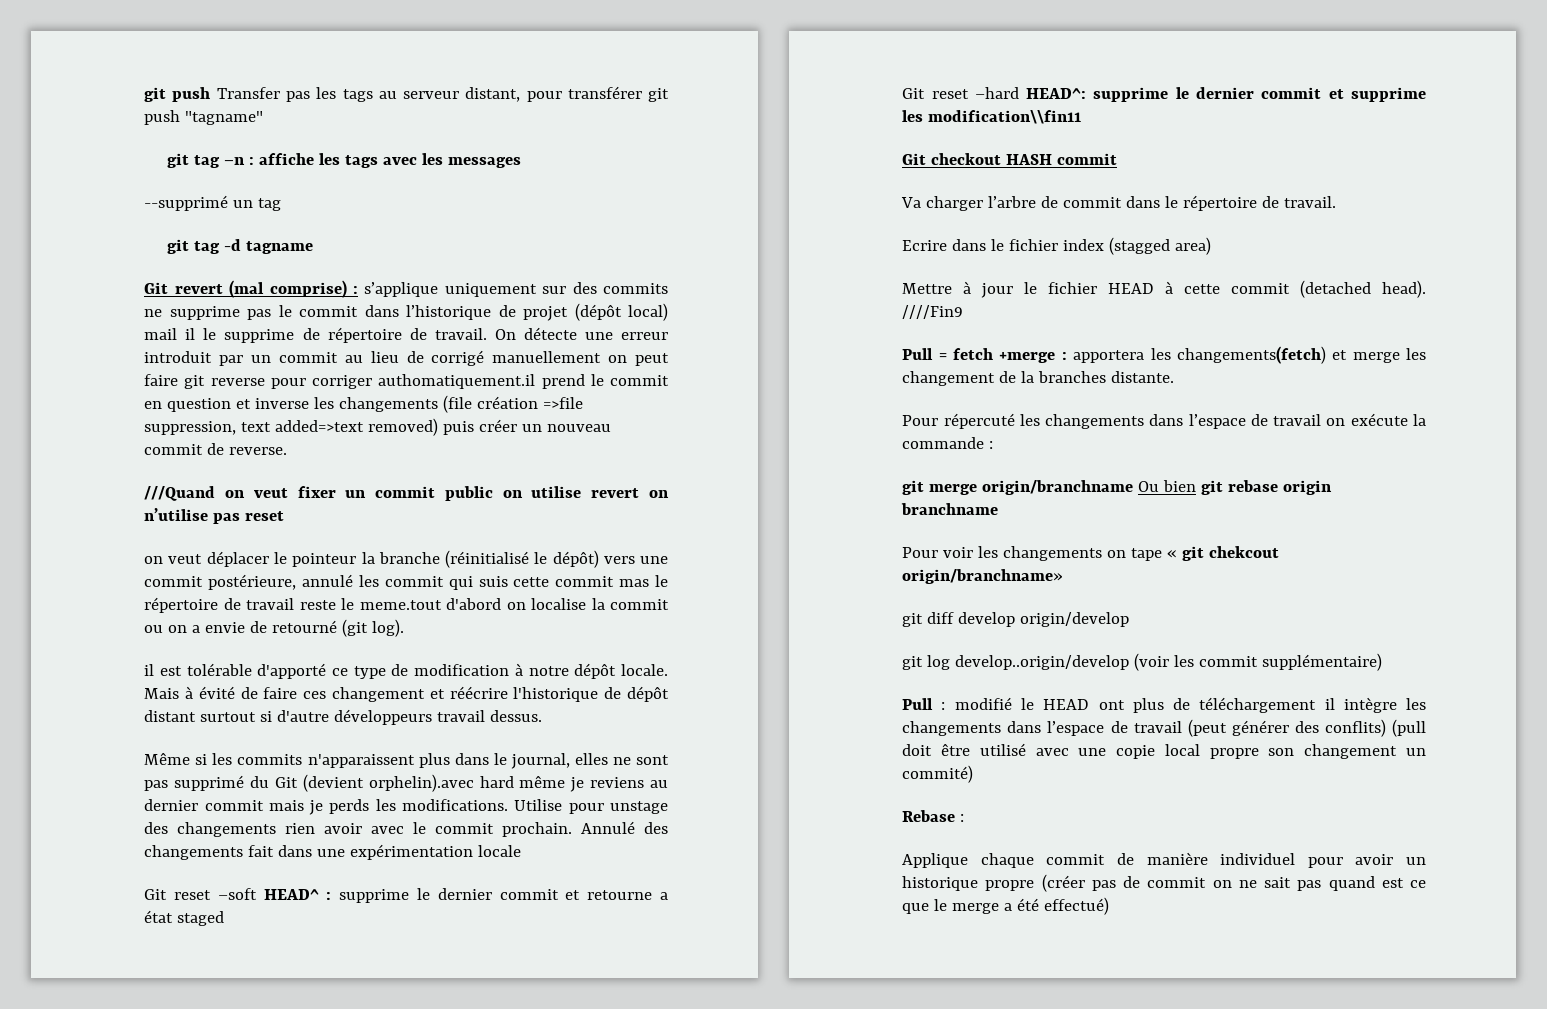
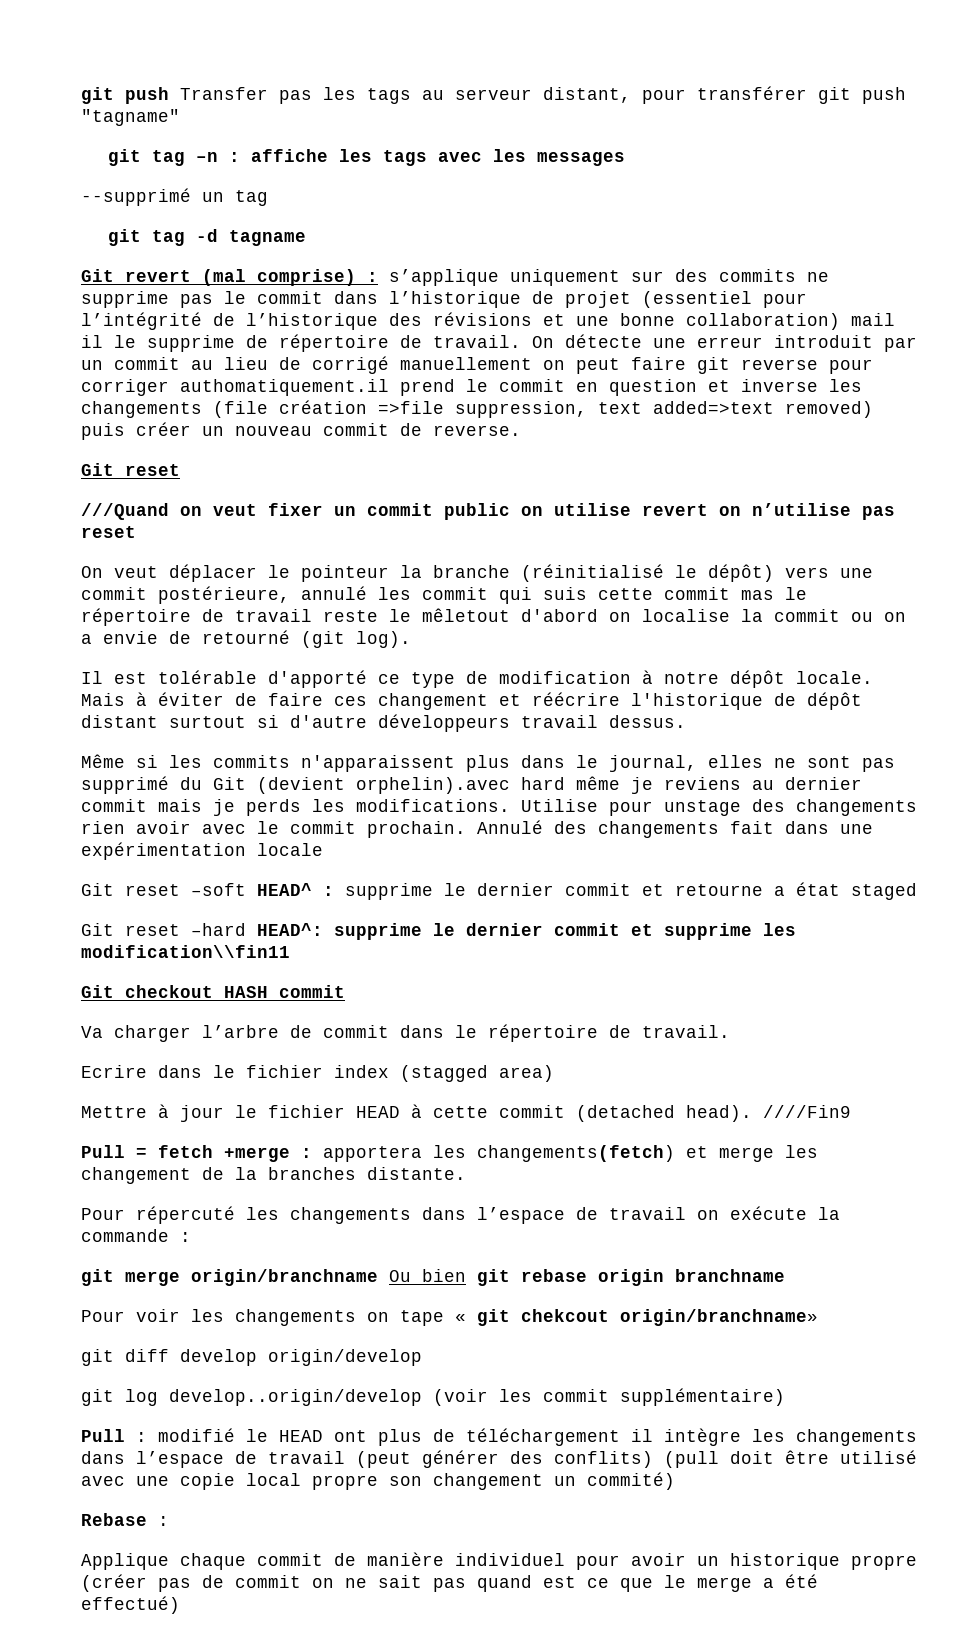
[574,303,668,321] (dépôt local) -> [641,291,807,308] [80,312,840,330] (essentiel pour l’intégrité de l’historique des révisions et une bonne collaboration)
(288, 451) none -> [80,463,180,476] // Git reset
[144,556,164,564] on -> [80,566,103,578] On
[359,600,442,610] meme.tout -> [421,608,510,622] mêletout
[144,664,155,676] il -> [80,671,103,684] Il
[198,686,235,699] évité -> [157,692,224,706] éviter

